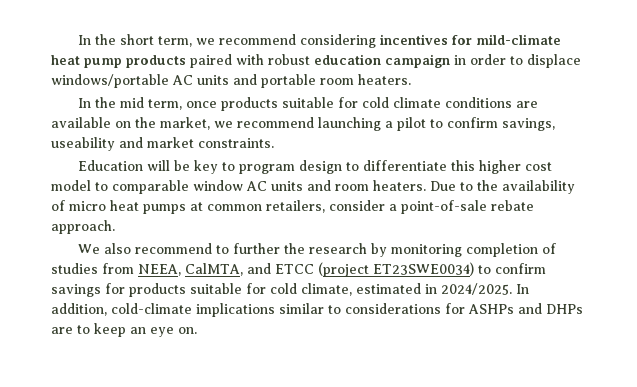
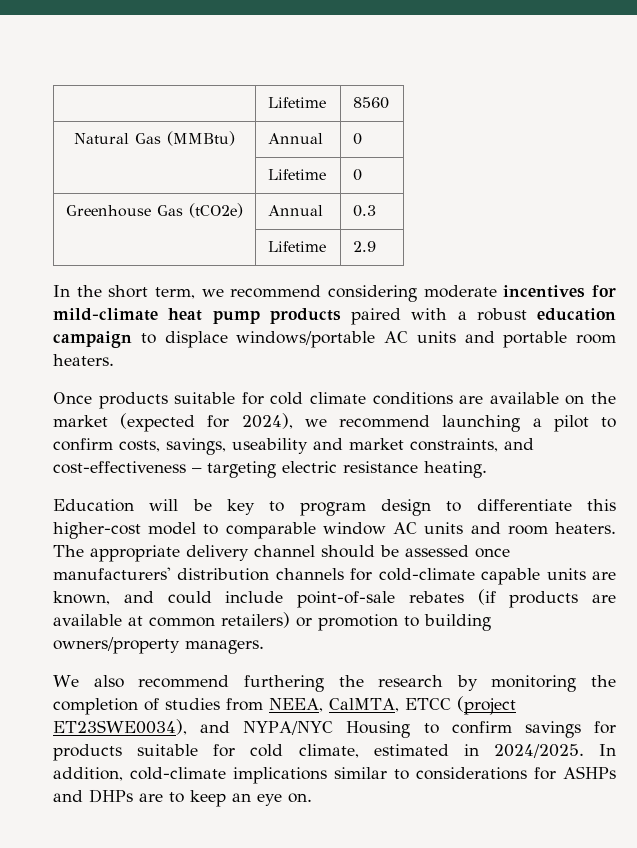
(78, 40) none -> [267,97,326,108] [352,97,389,109] [74,131,235,146] [267,133,323,144] [352,133,362,145] [267,169,326,180] [352,169,362,181] [66,203,243,218] [267,205,323,216] [352,205,376,217] [267,241,326,252] [352,241,376,252] | Lifetime | 8560 // Natural Gas (MMBtu) | Annual | 0 // | Lifetime | 0 // Greenhouse Gas (tCO2e) | Annual | 0.3 // | Lifetime | 2.9 //
(377, 41) none -> [423,285,497,298] moderate
(264, 59) none -> [457,311,467,320] a
[454,54,506,65] in order -> (132, 339) none
[78,97,218,110] In the mid term, once -> [53,392,92,404] Once
[160,117,210,130] market, -> [53,413,293,432] market (expected for 2024),
(498, 122) none -> [119,440,160,452] costs,
[198,138,274,148] constraints. -> [410,438,534,452] [53,461,487,478] constraints, and cost-effectiveness – targeting electric resistance heating.
[479,160,553,174] higher cost -> [53,522,141,539] higher-cost
[430,180,575,194] [51,200,534,214] [51,220,115,234] Due to the availability of micro heat pumps at common retailers, consider a point-of-sale rebate approach. -> [53,545,510,562] [53,567,617,585] [53,589,616,608] [53,612,491,631] [53,637,264,654] The appropriate delivery channel should be assessed once manufacturers' distribution channels for cold-climate capable units are known, and could include point-of-sale rebates (if products are available at common retailers) or promotion to building owners/property managers.
[216,243,281,254] to further -> [243,675,324,692] furthering
(463, 250) none -> [591,675,616,687] the
[247,263,271,274] and -> (399, 705) none
[373,262,474,276] ET23SWE0034) -> [53,719,411,738] ET23SWE0034), and NYPA/NYC Housing

